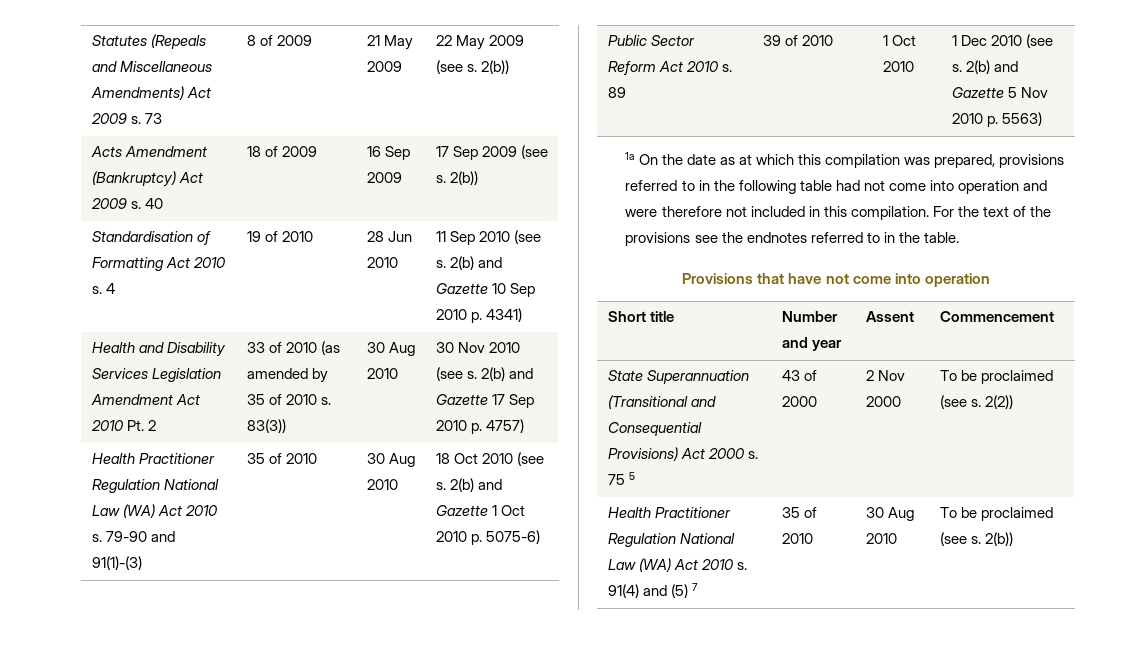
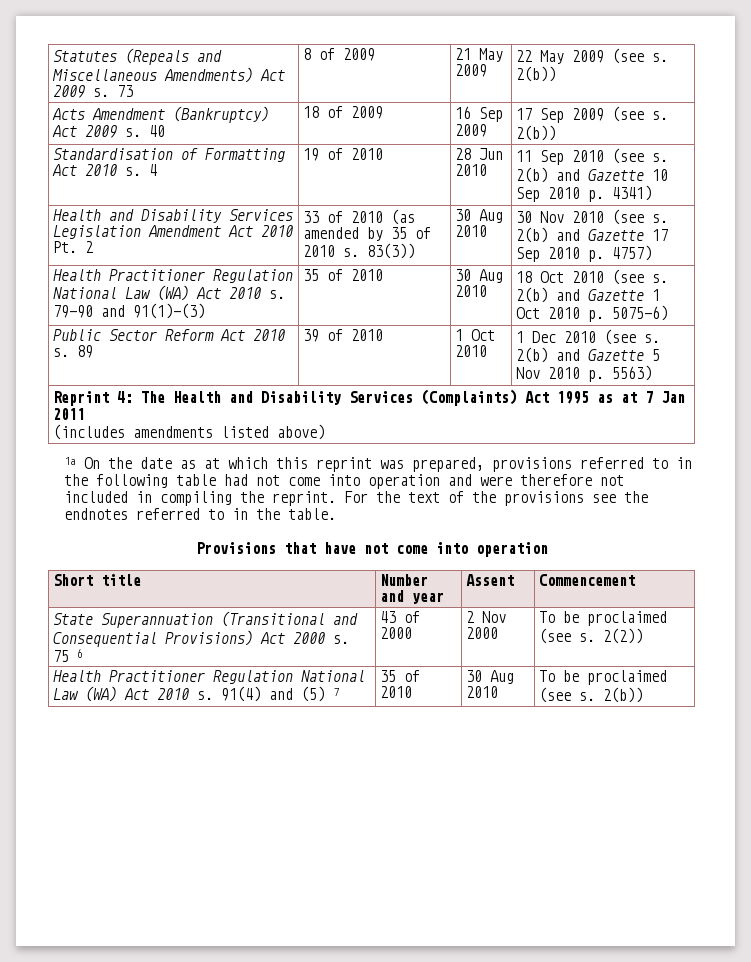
(1042, 119) none -> [53,389,686,406] [53,408,86,420] [53,424,326,440] // Reprint 4: The Health and Disability Services (Complaints) Act 1995 as at 7 Jan 2011 // (includes amendments listed above)
[824,154,900,168] compilation -> [315,457,372,472] reprint
[823,206,929,220] this compilation. -> [159,491,336,506] compiling the reprint.
[628,472,635,480] 5 -> [77,649,84,658] 6

